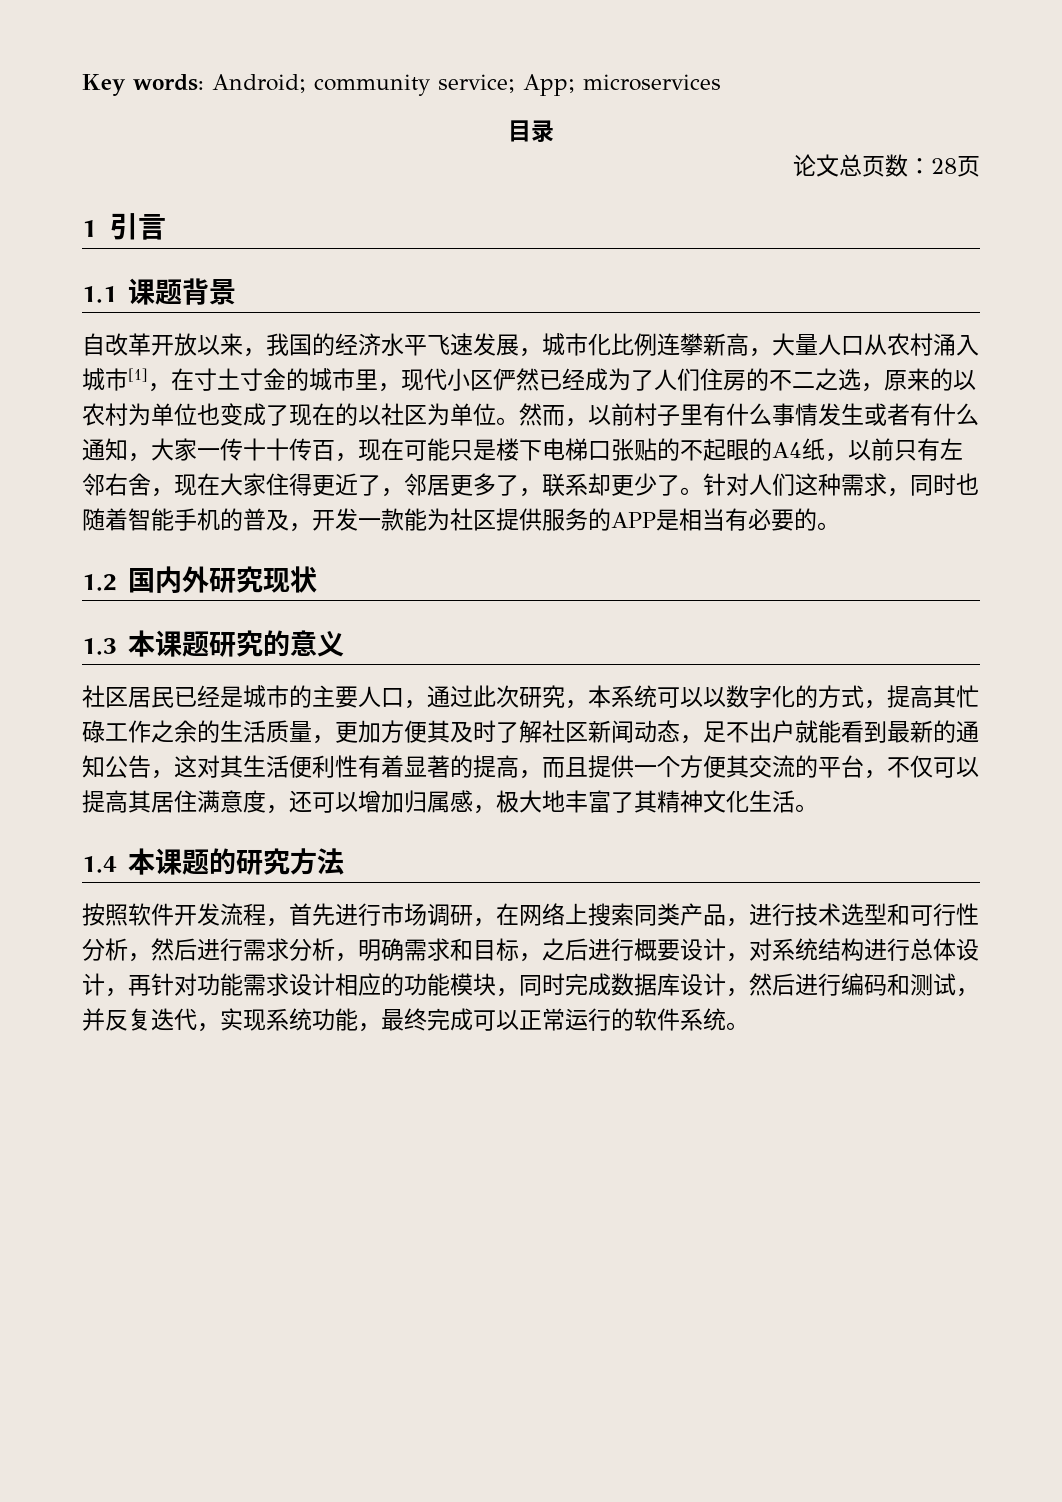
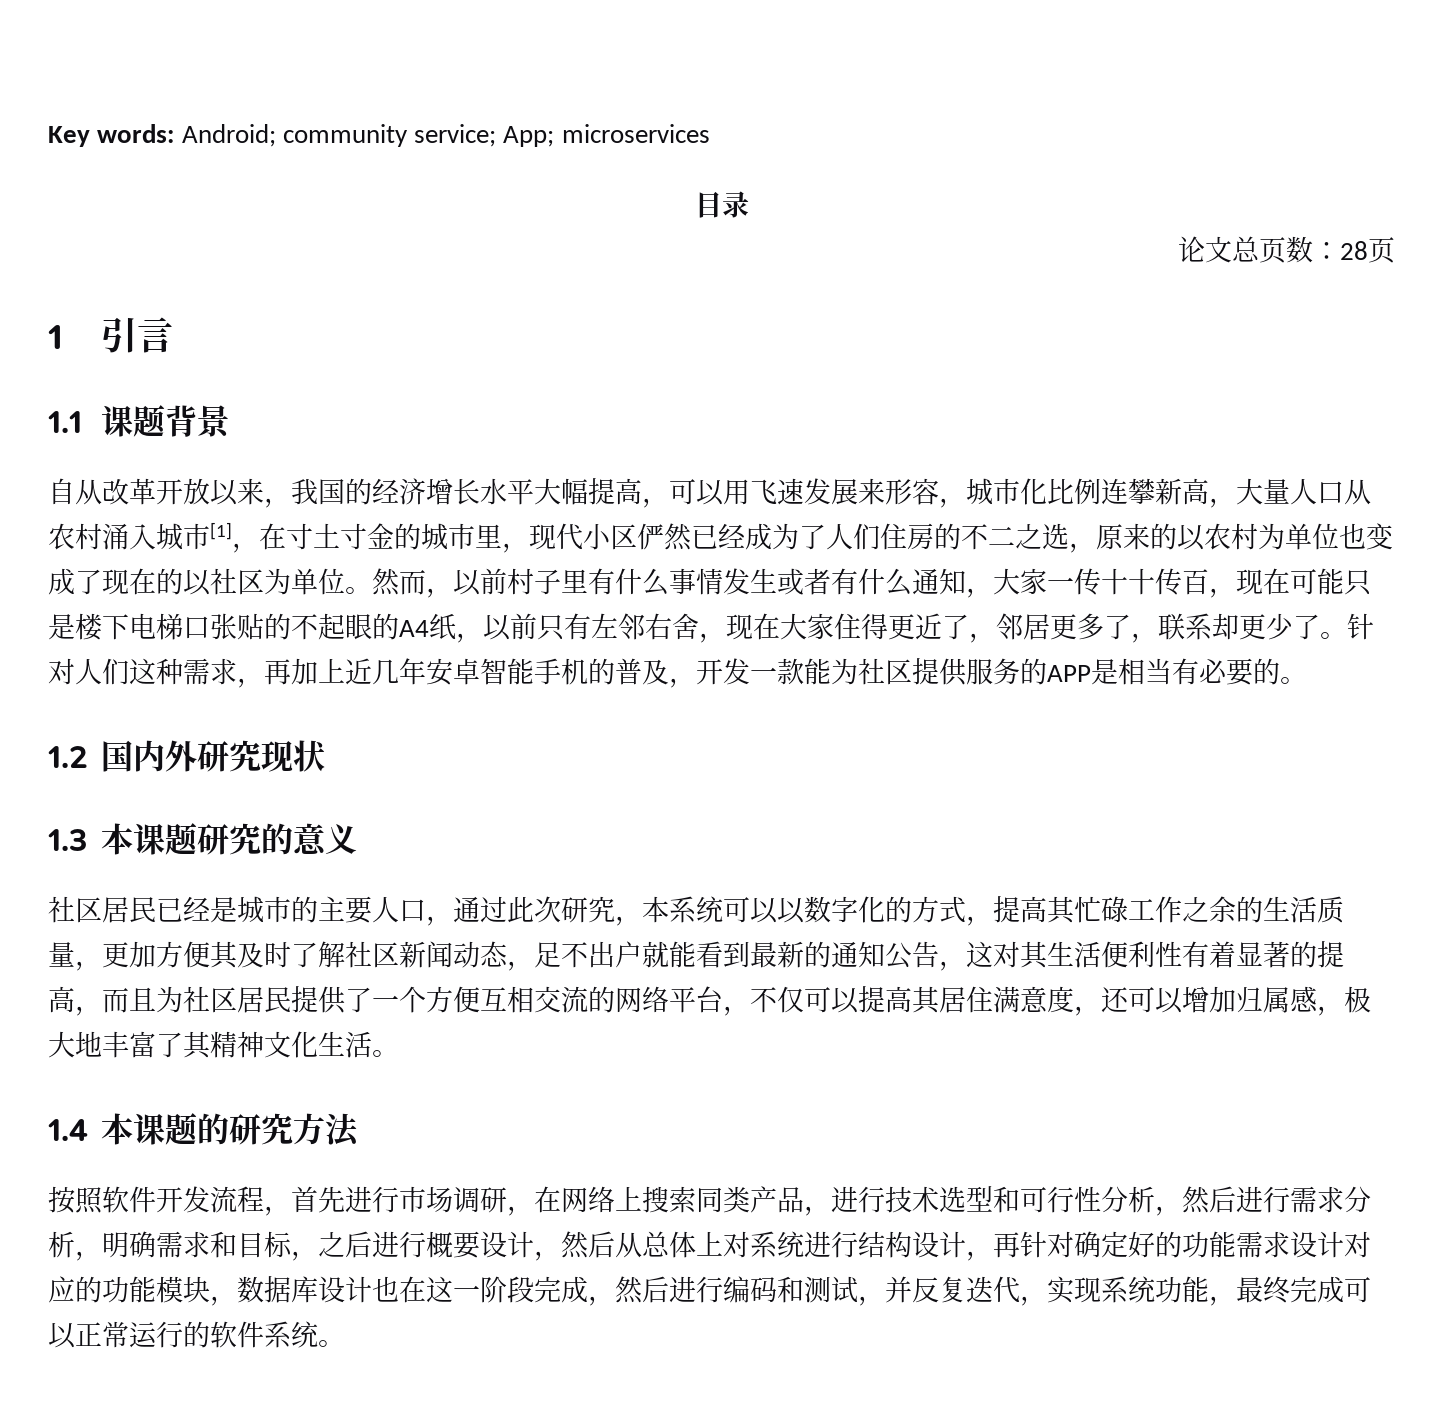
(105, 344) none -> [75,479,102,505] 从
[381,333,427,356] 水平 -> [426,478,750,508] 增长水平大幅提高，可以用
(519, 345) none -> [858,478,939,505] 来形容
[910,473,979,496] [82,508,128,531] 同时也随着 -> [264,658,480,686] 再加上近几年安卓
[588,755,818,778] 提供一个方便其交流的 -> [156,986,669,1014] 为社区居民提供了一个方便互相交流的网络
[749,938,956,961] 对系统结构进行总体 -> [561,1231,912,1259] 然后从总体上对系统进行结构
(197, 984) none -> [1074,1231,1182,1258] 确定好的
[335,973,358,996] 相 -> [1344,1231,1371,1258] 对
[519,973,611,996] 同时完成 -> (237, 1301) none
(726, 984) none -> [372,1276,588,1303] 也在这一阶段完成

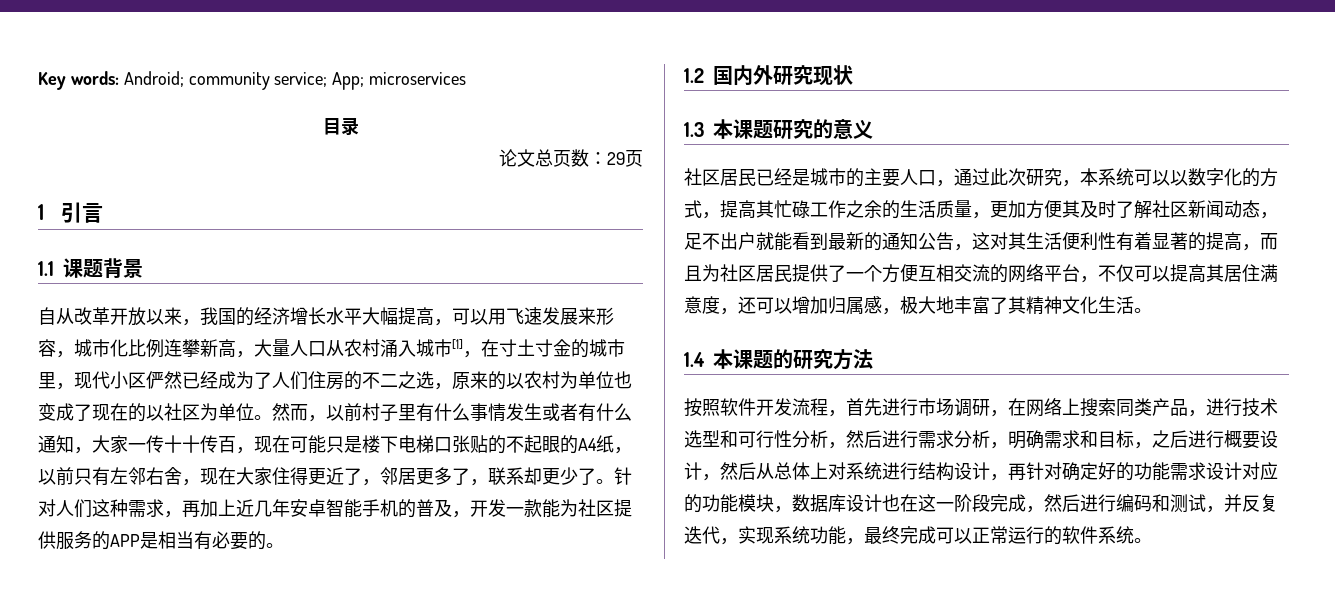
[1340,241,1368,260] 28 -> [607,152,625,165] 29

